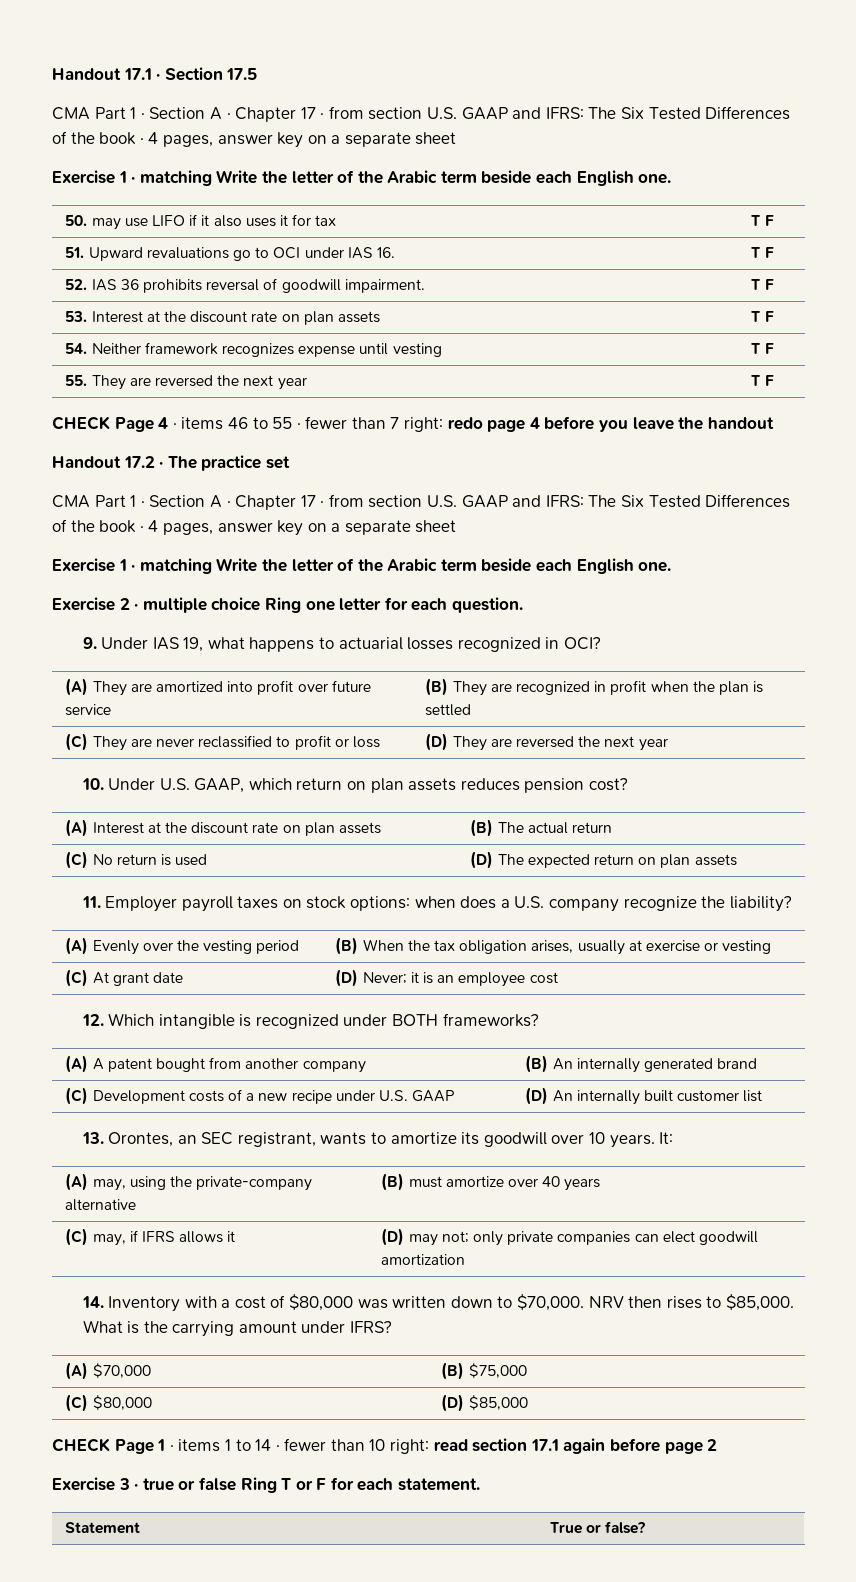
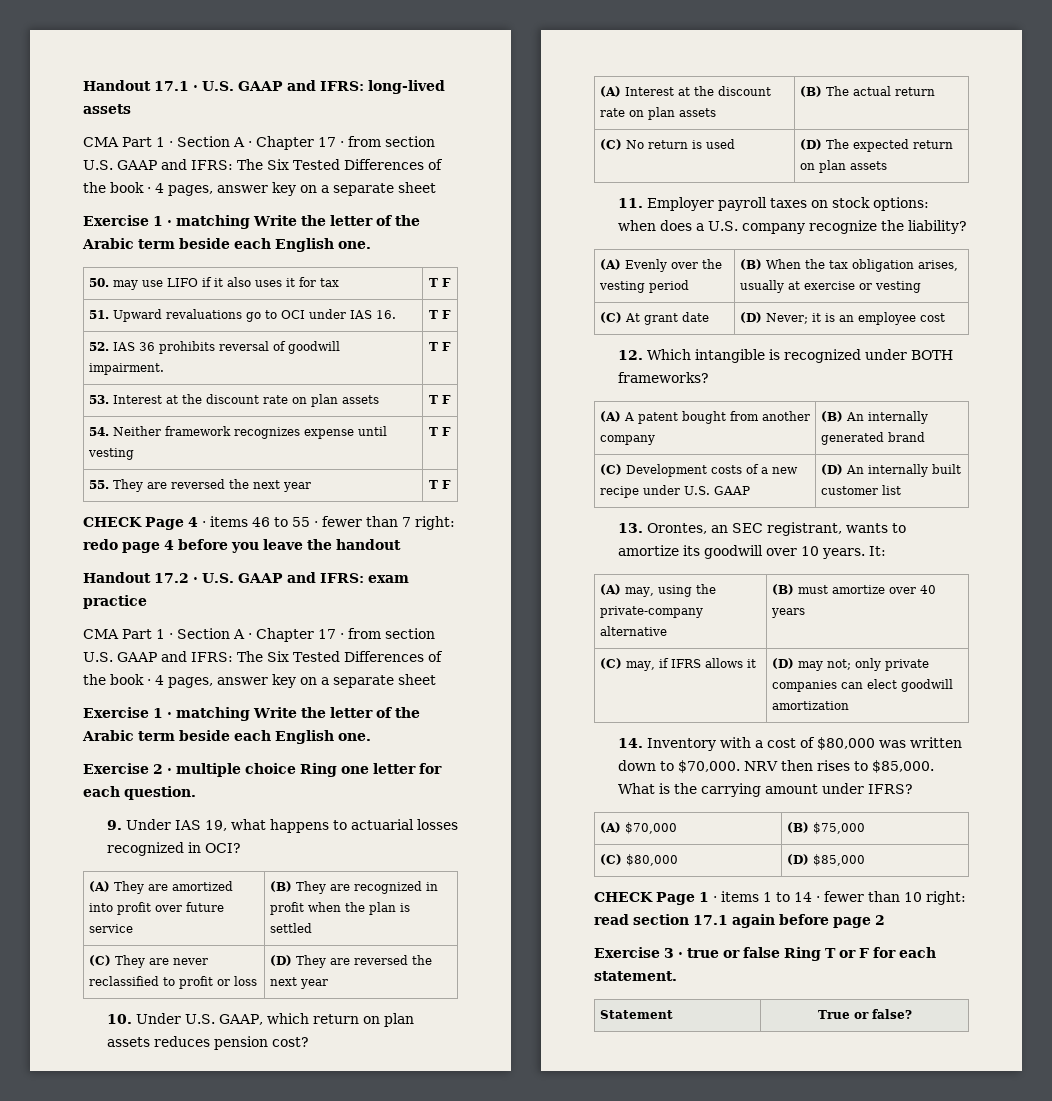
[164,67,258,81] Section 17.5 -> [202,80,445,94] [83,104,131,114] U.S. GAAP and IFRS: long-lived assets
[167,456,197,469] The -> [202,572,409,583] U.S. GAAP and IFRS: exam
[265,456,290,469] set -> (147, 602) none

